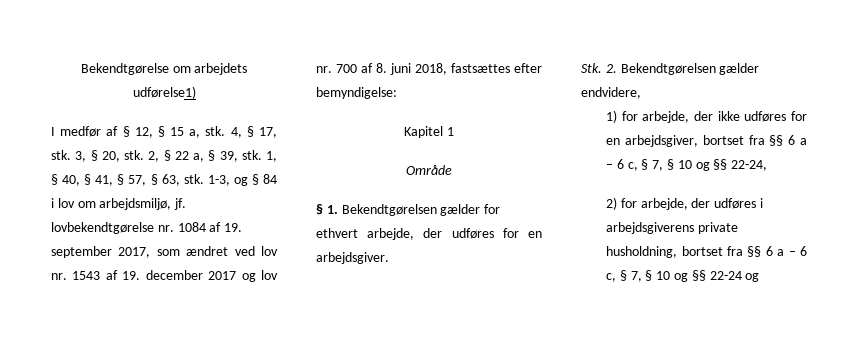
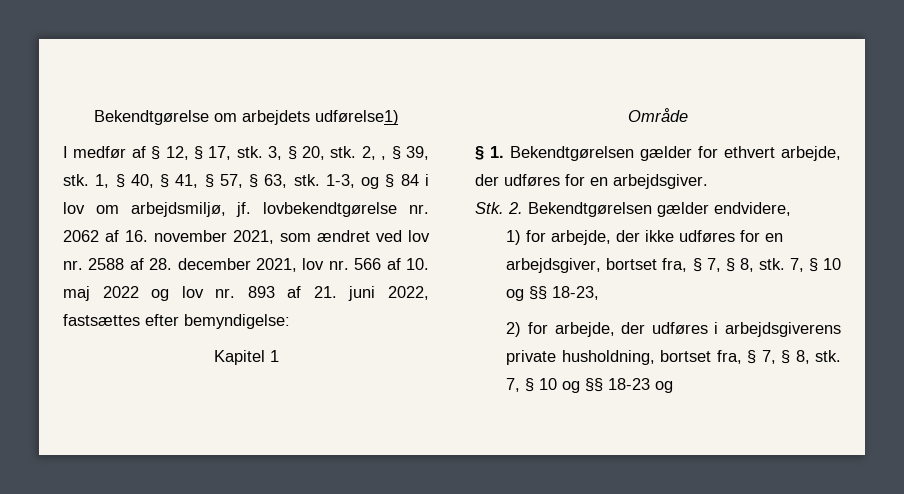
[170,126,254,138] 15 a, stk. 4, § -> (203, 153) none
[163,150,204,162] § 22 a, -> [381,156,387,160] ,
[177,222,243,232] [51,246,151,258] 1084 af 19. september 2017, -> [63,230,274,244] 2062 af 16. november 2021,
[72,270,278,282] [316,63,447,75] 1543 af 19. december 2017 og lov nr. 700 af 8. juni 2018, -> [88,258,429,272] [63,286,429,301] 2588 af 28. december 2021, lov nr. 566 af 10. maj 2022 og lov nr. 893 af 21. juni 2022,
[748,135,807,146] [606,159,768,171] fra §§ 6 a – 6 c, § 7, § 10 og §§ 22-24, -> [662,258,841,272] [506,286,600,301] fra, § 7, § 8, stk. 7, § 10 og §§ 18-23,
[726,246,807,257] [606,270,742,282] fra §§ 6 a – 6 c, § 7, § 10 og §§ 22-24 -> [716,350,841,364] [506,378,651,393] fra, § 7, § 8, stk. 7, § 10 og §§ 18-23

